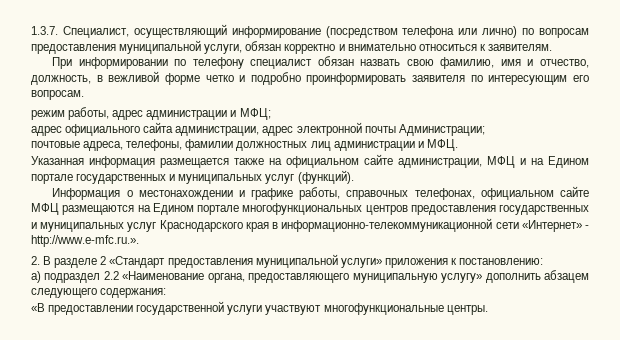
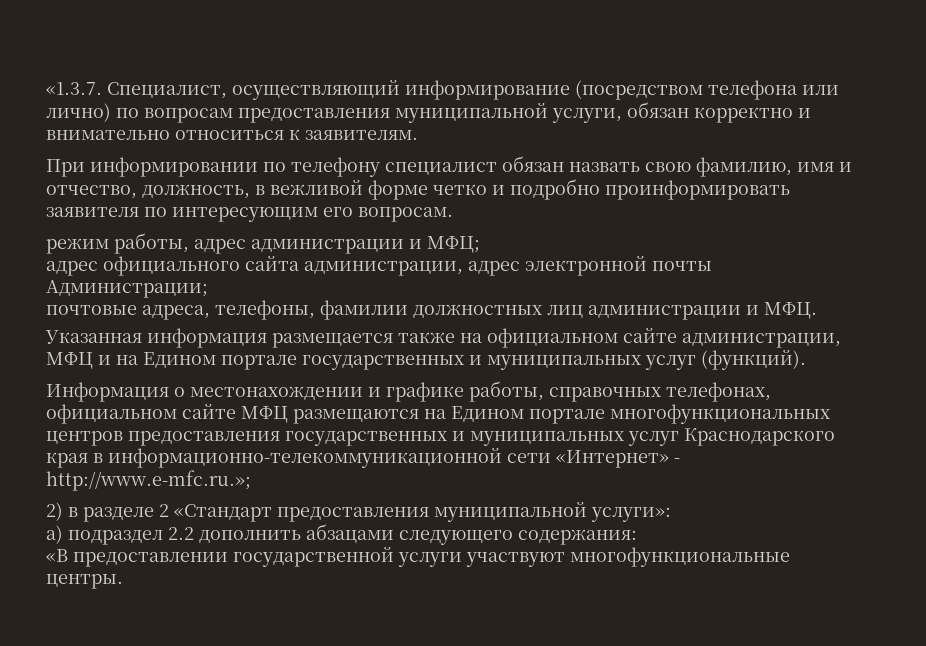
[31,26,58,35] 1.3.7. -> [46,82,102,95] «1.3.7.
[31,235,139,247] [31,256,52,265] http://www.e-mfc.ru.». // 2. В -> [46,470,251,491] [46,502,78,521] http://www.e-mfc.ru.»; // 2) в
[340,258,544,268] услуги» приложения к постановлению: -> [591,507,671,522] услуги»:
[122,270,589,283] «Наименование органа, предоставляющего муниципальную услугу» дополнить абзацем -> [199,524,394,543] дополнить абзацами

